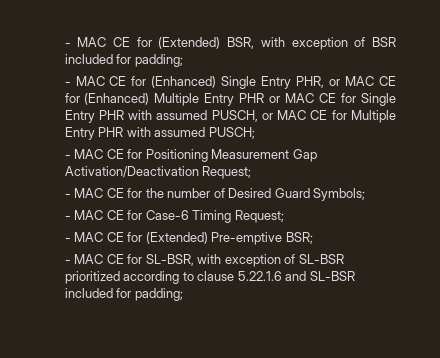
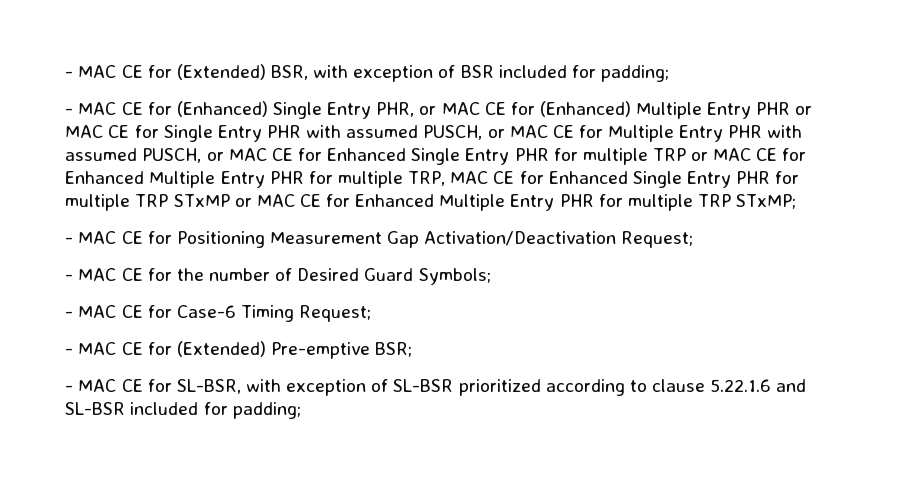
[208,127,255,139] PUSCH; -> [142,148,807,165] [65,171,800,188] [65,194,797,211] PUSCH, or MAC CE for Enhanced Single Entry PHR for multiple TRP or MAC CE for Enhanced Multiple Entry PHR for multiple TRP, MAC CE for Enhanced Single Entry PHR for multiple TRP STxMP or MAC CE for Enhanced Multiple Entry PHR for multiple TRP STxMP;

